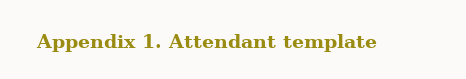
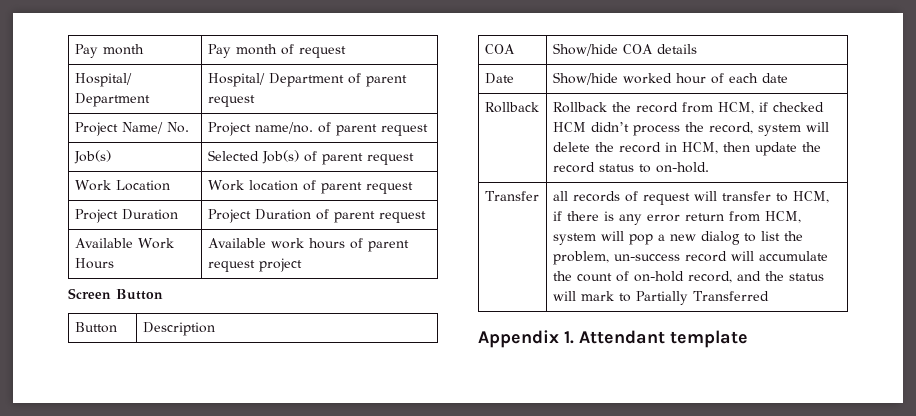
(36, 43) none -> [74,44,144,58] [207,44,346,58] [74,73,132,87] [74,93,150,107] [207,73,407,87] [207,95,255,107] [74,122,189,136] [207,122,428,136] [73,150,111,164] [207,150,414,165] [74,180,170,191] [207,180,413,194] [74,209,178,223] [207,209,426,223] [74,238,174,249] [74,258,114,269] [207,238,409,252] [207,258,302,272] [68,288,163,300] [74,322,117,333] [142,322,215,336] [484,44,515,54] [552,43,697,56] [484,73,514,84] [552,72,788,85] [484,102,539,113] [552,102,824,114] [552,122,829,136] [552,142,821,156] [552,162,709,173] [484,191,539,201] [552,191,829,205] [552,211,801,225] [552,231,803,245] [552,251,828,265] [552,271,824,283] [552,291,769,305] Pay month | Pay month of request // Hospital/ Department | Hospital/ Department of parent request // Project Name/ No. | Project name/no. of parent request // Job(s) | Selected Job(s) of parent request // Work Location | Work location of parent request // Project Duration | Project Duration of parent request // Available Work Hours | Available work hours of parent request project // Screen Button // Button | Description // COA | Show/hide COA details // Date | Show/hide worked hour of each date // Rollback | Rollback the record from HCM, if checked HCM didn’t process the record, system will delete the record in HCM, then update the record status to on-hold. // Transfer | all records of request will transfer to HCM, if there is any error return from HCM, system will pop a new dialog to list the problem, un-success record will accumulate the count of on-hold record, and the status will mark to Partially Transferred //

